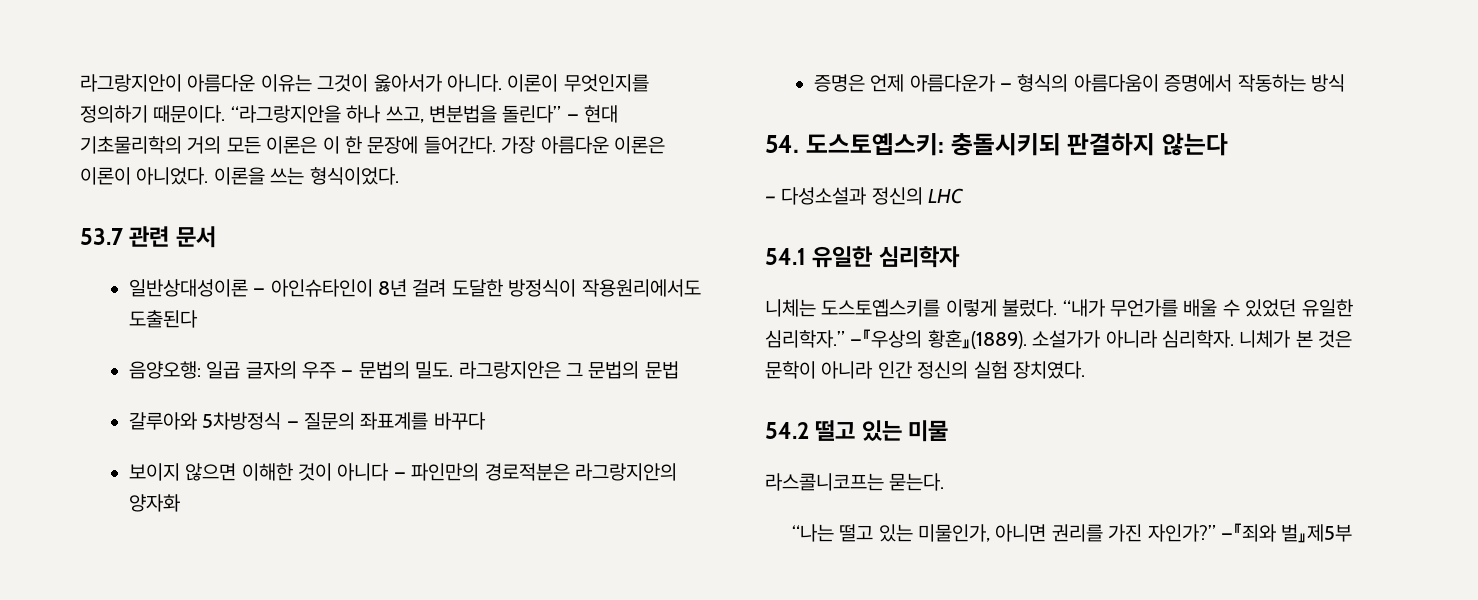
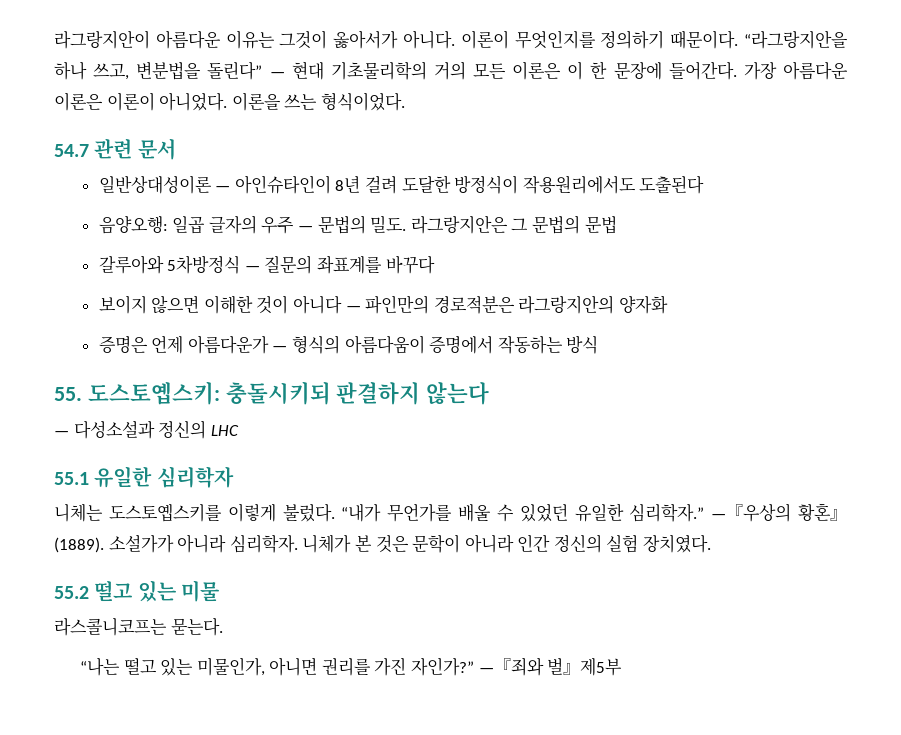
[80,228,123,245] 53.7 -> [54,144,89,157] 54.7
[765,135,799,153] 54. -> [54,387,82,401] 55.
[765,248,806,265] 54.1 -> [54,472,89,485] 55.1
[765,422,809,439] 54.2 -> [54,586,89,599] 55.2

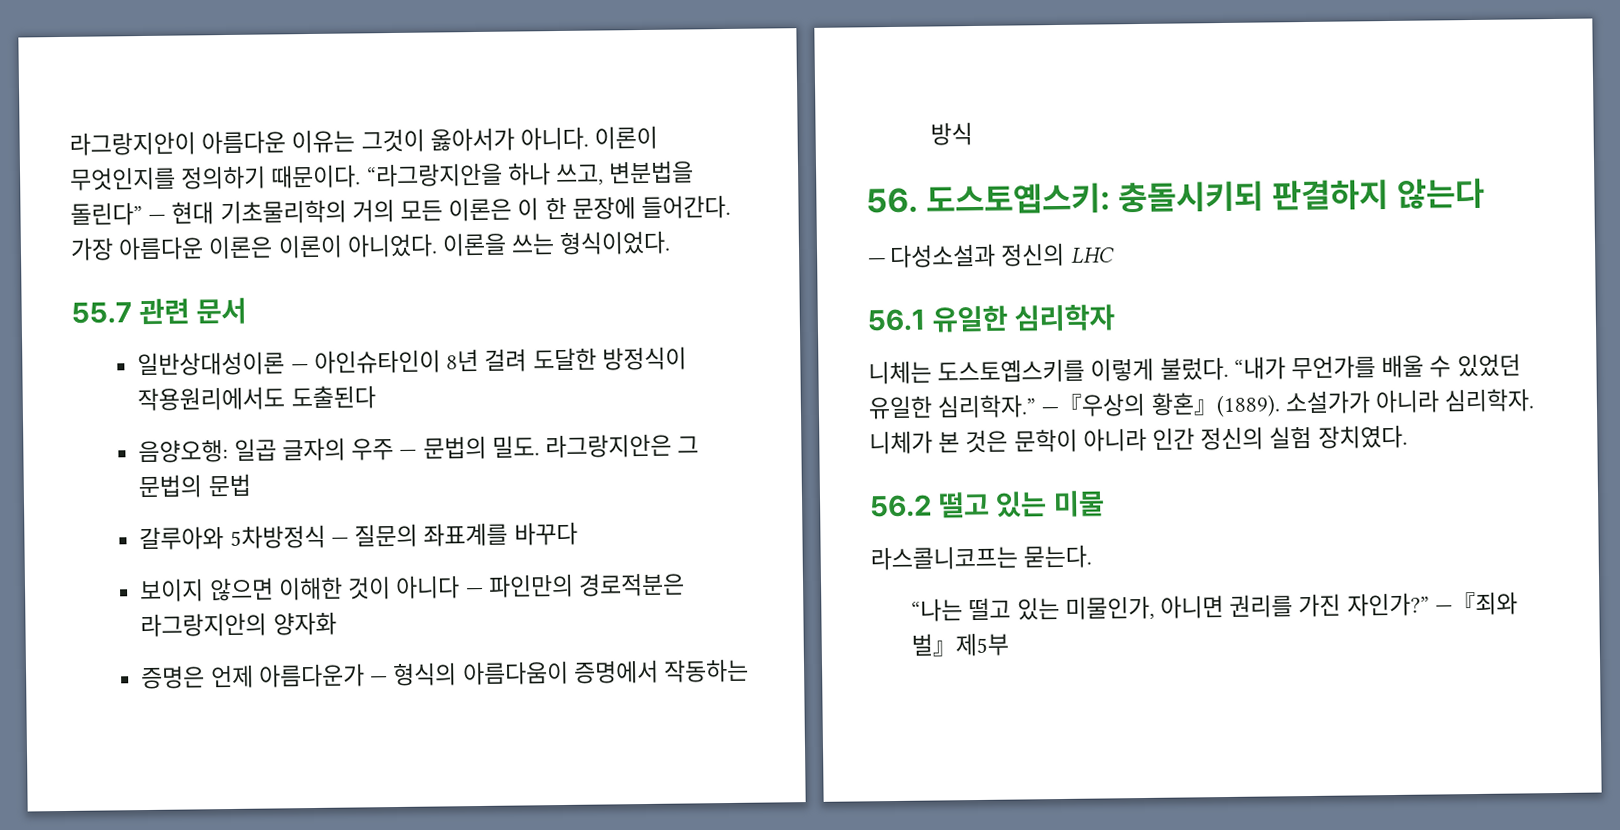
[54,144,89,157] 54.7 -> [71,301,132,324] 55.7
[54,387,82,401] 55. -> [866,187,918,214] 56.
[54,472,89,485] 55.1 -> [867,308,925,332] 56.1
[54,586,89,599] 55.2 -> [869,494,932,518] 56.2

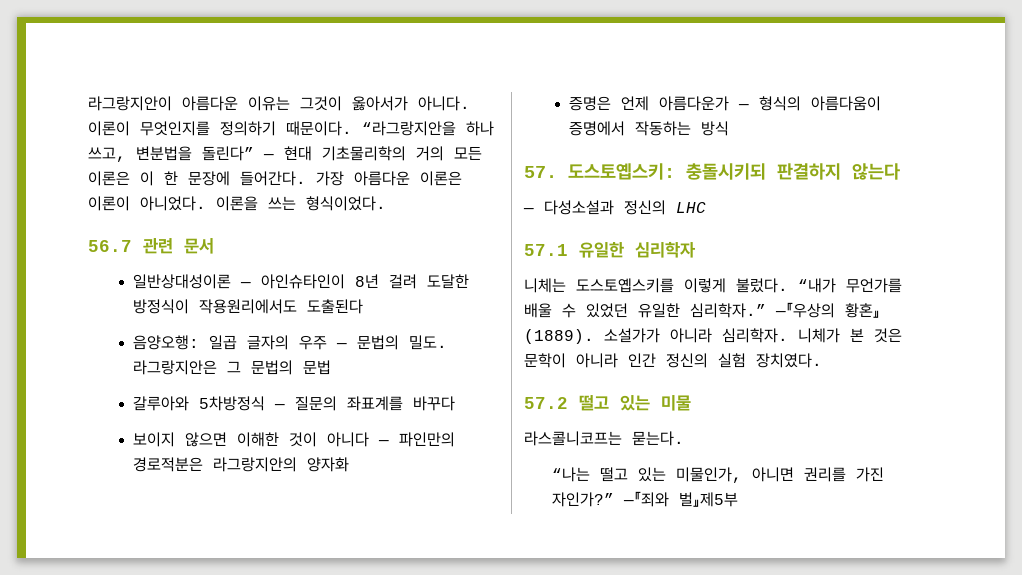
[71,301,132,324] 55.7 -> [88,240,132,252] 56.7
[866,187,918,214] 56. -> [524,166,557,178] 57.
[867,308,925,332] 56.1 -> [524,244,568,256] 57.1
[869,494,932,518] 56.2 -> [524,397,568,409] 57.2

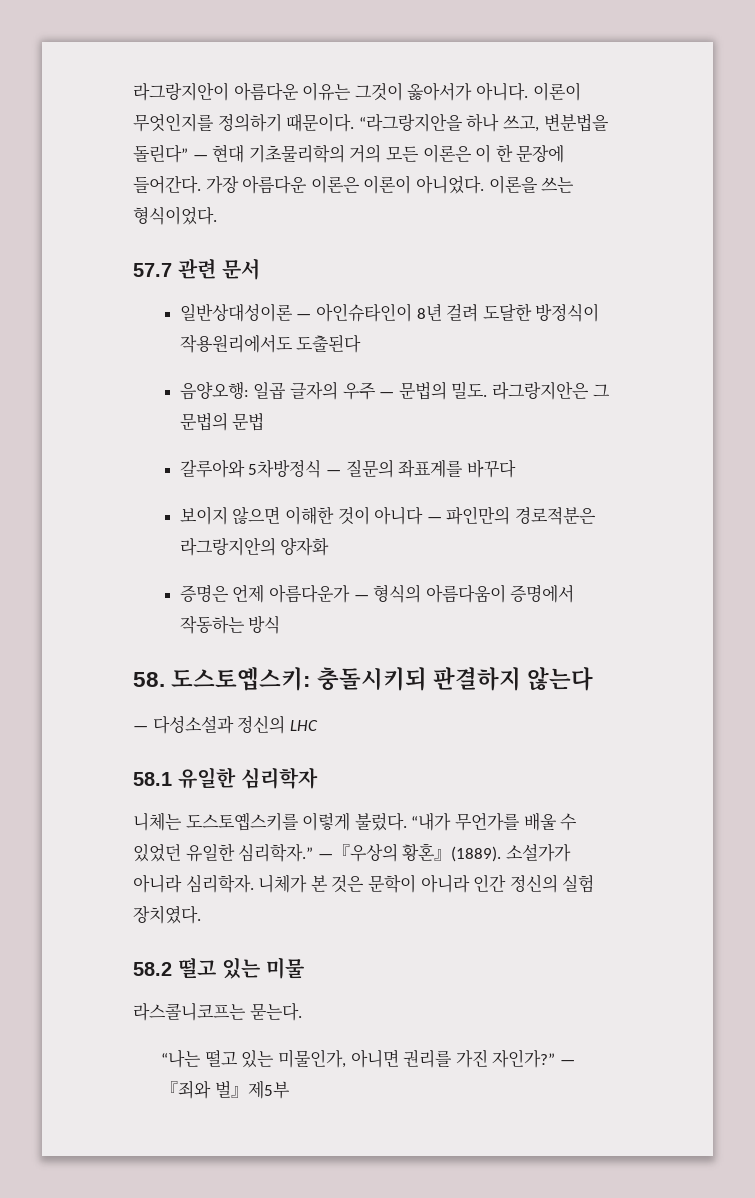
[88,240,132,252] 56.7 -> [133,263,172,277] 57.7
[524,166,557,178] 57. -> [133,672,165,687] 58.
[524,244,568,256] 57.1 -> [133,772,172,786] 58.1
[524,397,568,409] 57.2 -> [133,962,172,976] 58.2

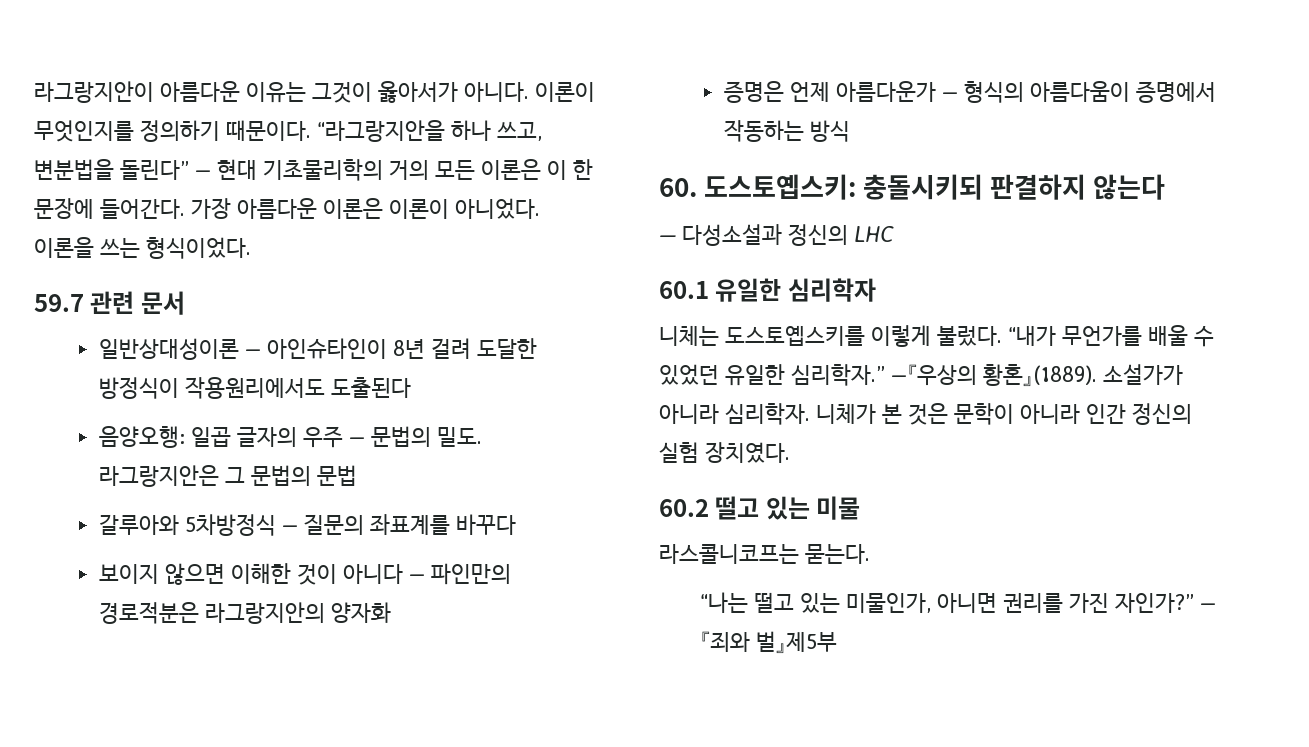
[133,263,172,277] 57.7 -> [34,294,84,312] 59.7
[133,672,165,687] 58. -> [659,178,697,197] 60.
[133,772,172,786] 58.1 -> [659,281,709,299] 60.1
[133,962,172,976] 58.2 -> [659,499,709,517] 60.2

